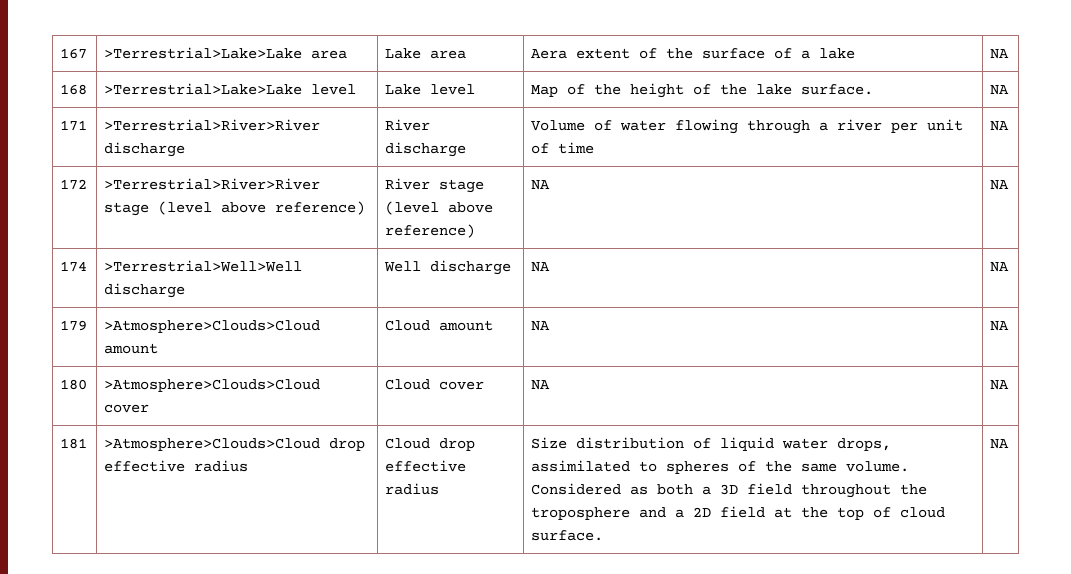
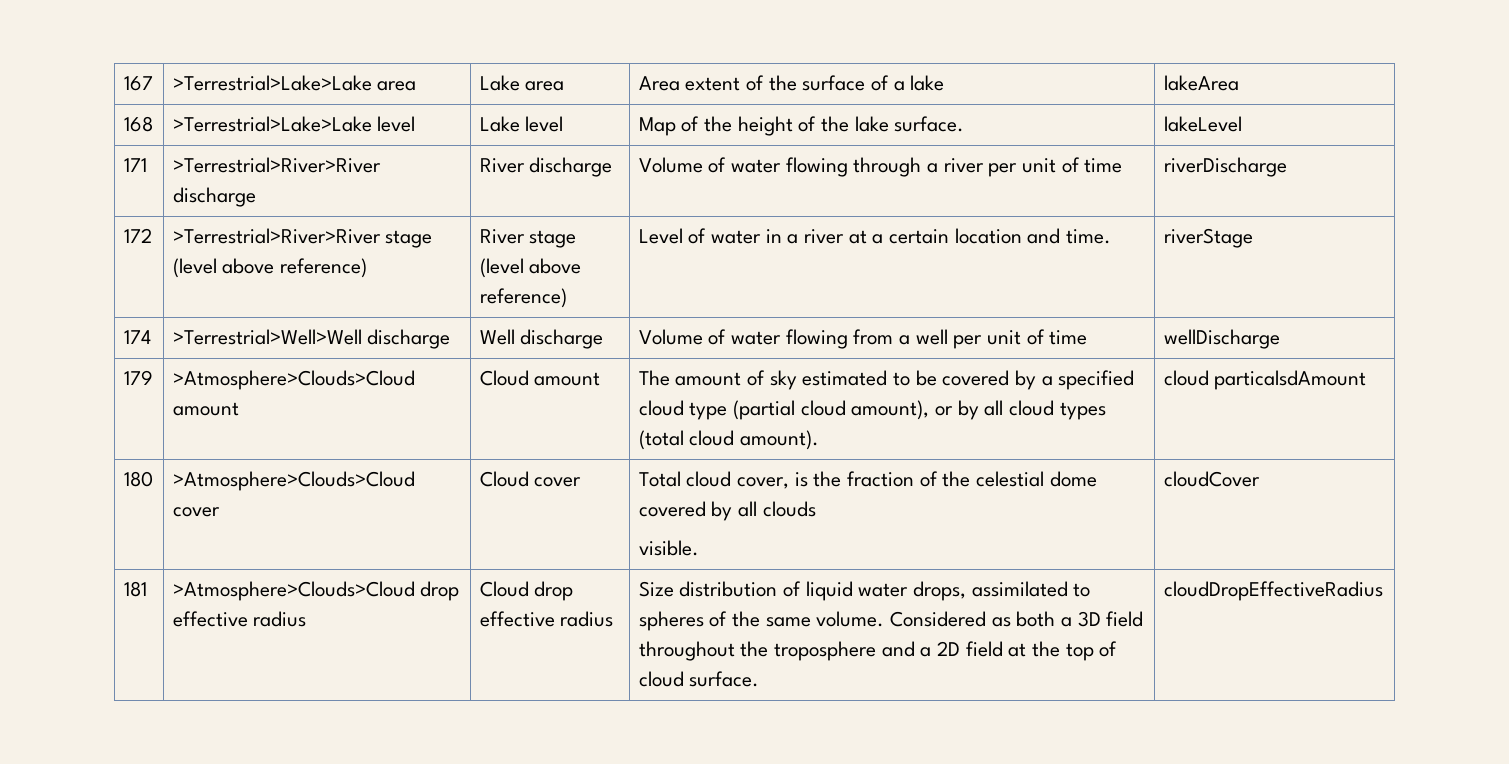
[531,49,568,59] Aera -> [638,76,680,91] Area
[990,49,1010,59] NA -> [1163,75,1239,91] lakeArea
[990,85,1010,95] NA -> [1163,116,1242,132] lakeLevel
[990,121,1010,131] NA -> [1163,157,1287,177] riverDischarge
[531,180,551,190] [990,180,1010,190] NA | NA -> [638,228,1112,244] [1163,228,1253,248] Level of water in a river at a certain location and time. | riverStage
[531,262,551,272] [990,262,1010,272] NA | NA -> [638,329,1088,349] [1163,329,1280,349] Volume of water flowing from a well per unit of time | wellDischarge
[531,321,551,331] [990,321,1010,331] NA | NA -> [638,370,1135,390] [638,400,1106,420] [638,430,820,450] [1163,370,1367,390] The amount of sky estimated to be covered by a specified cloud type (partial cloud amount), or by all cloud types (total cloud amount). | cloud particalsdAmount
[531,380,551,390] [990,380,1010,390] NA | NA -> [638,471,1097,489] [638,501,816,521] [638,540,699,556] [1163,471,1260,487] Total cloud cover, is the fraction of the celestial dome covered by all clouds // visible. | cloudCover
[990,439,1010,449] NA -> [1163,581,1383,601] cloudDropEffectiveRadius

